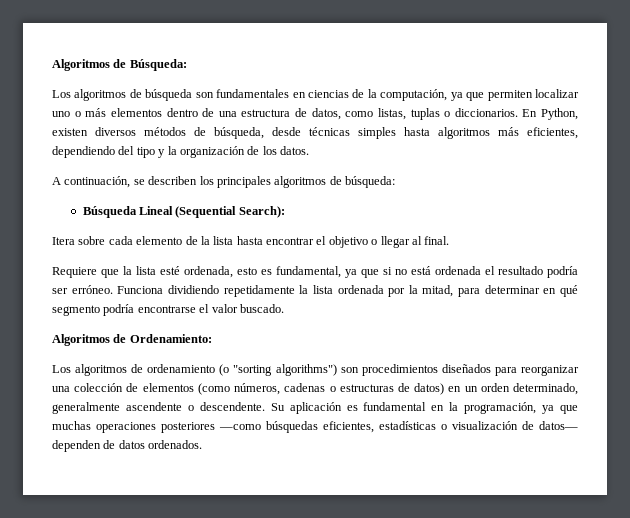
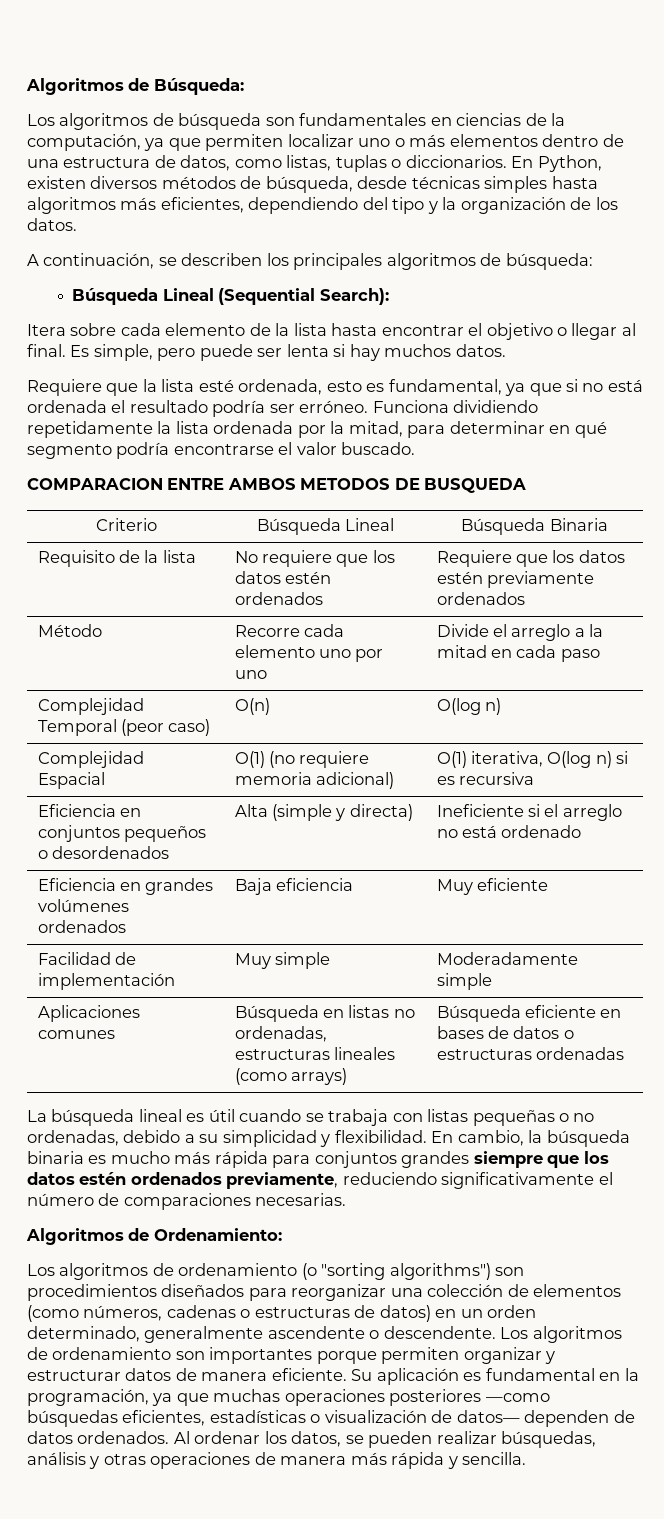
(450, 240) none -> [70,344,506,361] Es simple, pero puede ser lenta si hay muchos datos.
(284, 308) none -> [27,478,527,493] [95,518,157,531] [256,518,395,535] [461,518,608,535] [37,550,196,567] [234,550,395,567] [234,571,332,584] [234,592,323,605] [436,550,625,567] [436,571,595,588] [436,592,525,605] [37,624,102,637] [234,624,345,637] [234,645,384,662] [234,670,267,679] [436,624,604,641] [436,645,600,662] [37,698,144,715] [37,719,211,736] [234,698,270,715] [436,698,502,715] [37,751,144,768] [37,772,105,789] [234,751,370,768] [234,772,395,789] [436,751,629,768] [436,772,535,785] [37,804,142,817] [37,825,207,842] [37,846,170,859] [234,804,413,821] [436,804,622,821] [436,825,582,838] [37,878,214,895] [37,899,129,912] [37,920,126,933] [234,878,354,895] [436,878,549,895] [37,952,137,965] [37,973,175,990] [234,952,331,969] [436,952,578,965] [436,973,492,990] [37,1005,140,1022] [37,1030,115,1039] [234,1005,415,1022] [234,1026,327,1042] [234,1047,396,1060] [234,1068,348,1085] [436,1005,622,1022] [436,1026,574,1039] [436,1047,625,1060] [27,1109,595,1126] [27,1130,630,1147] [27,1151,609,1168] [27,1172,613,1189] [27,1193,347,1210] // COMPARACION ENTRE AMBOS METODOS DE BUSQUEDA // Criterio | Búsqueda Lineal | Búsqueda Binaria // Requisito de la lista | No requiere que los datos estén ordenados | Requiere que los datos estén previamente ordenados // Método | Recorre cada elemento uno por uno | Divide el arreglo a la mitad en cada paso // Complejidad Temporal (peor caso) | O(n) | O(log n) // Complejidad Espacial | O(1) (no requiere memoria adicional) | O(1) iterativa, O(log n) si es recursiva // Eficiencia en conjuntos pequeños o desordenados | Alta (simple y directa) | Ineficiente si el arreglo no está ordenado // Eficiencia en grandes volúmenes ordenados | Baja eficiencia | Muy eficiente // Facilidad de implementación | Muy simple | Moderadamente simple // Aplicaciones comunes | Búsqueda en listas no ordenadas, estructuras lineales (como arrays) | Búsqueda eficiente en bases de datos o estructuras ordenadas // La búsqueda lineal es útil cuando se trabaja con listas pequeñas o no ordenadas, debido a su simplicidad y flexibilidad. En cambio, la búsqueda binaria es mucho más rápida para conjuntos grandes siempre que los datos estén ordenados previamente, reduciendo significativamente el número de comparaciones necesarias.
(265, 406) none -> [500,1326,622,1343] [27,1347,556,1364] [27,1368,347,1381] Los algoritmos de ordenamiento son importantes porque permiten organizar y estructurar datos de manera eficiente.
(203, 444) none -> [173,1431,597,1448] [27,1452,527,1469] Al ordenar los datos, se pueden realizar búsquedas, análisis y otras operaciones de manera más rápida y sencilla.

